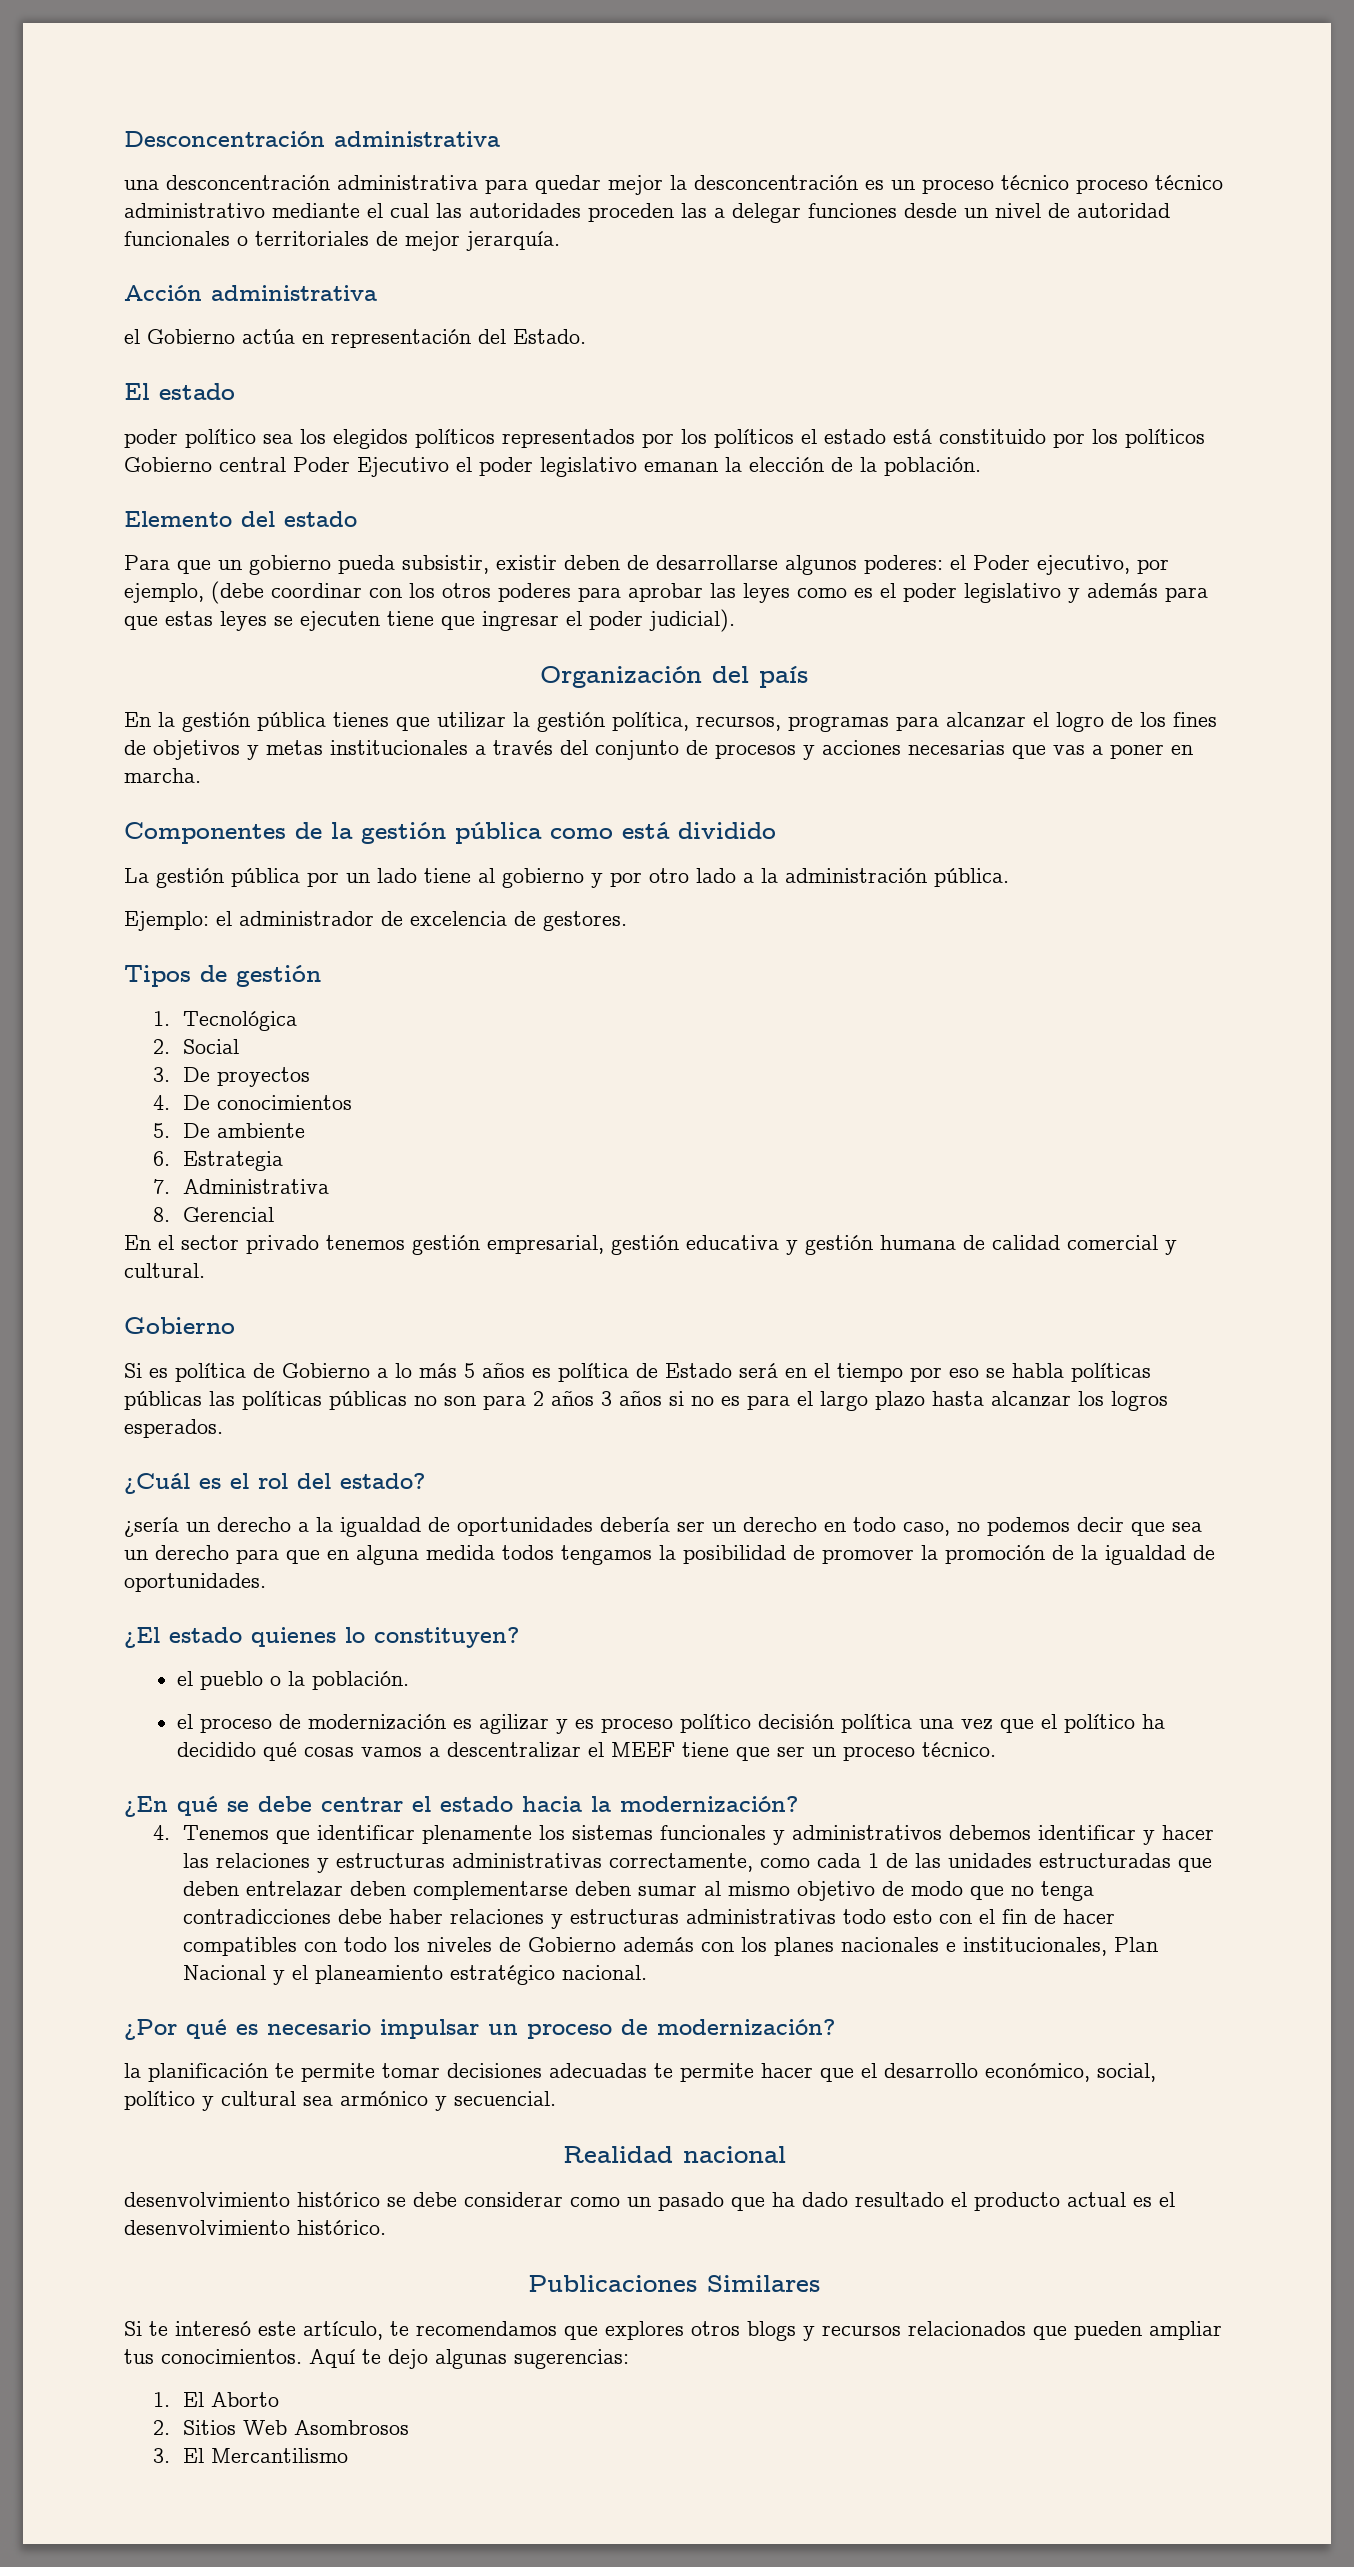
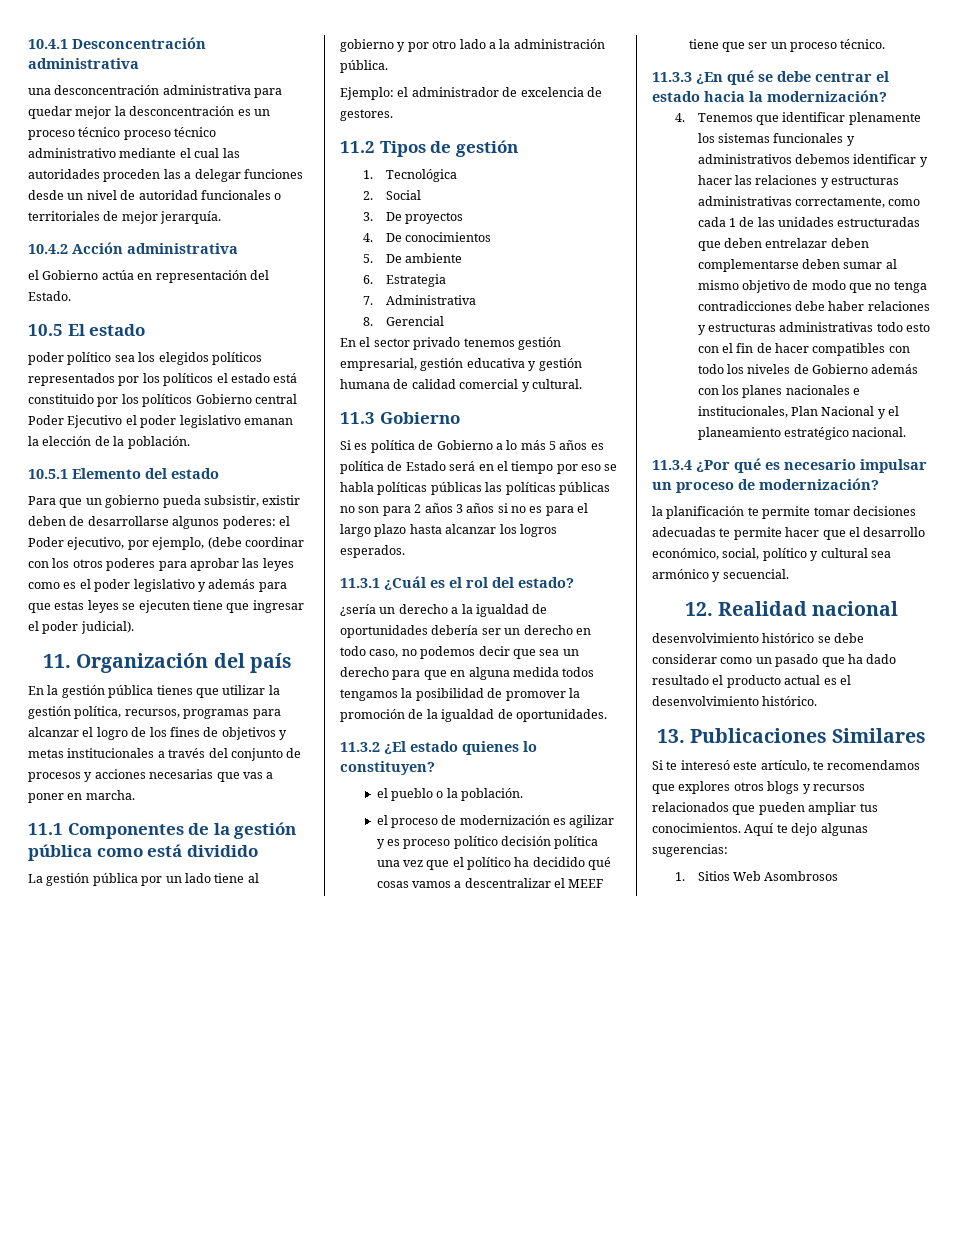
(124, 139) none -> [28,39,68,49] 10.4.1
(560, 241) none -> [28,244,68,254] 10.4.2
(586, 336) none -> [28,324,63,336] 10.5
(981, 466) none -> [28,469,68,479] 10.5.1
(735, 620) none -> [43,654,72,668] 11.
(201, 775) none -> [28,823,63,835] 11.1
(627, 921) none -> [340,141,375,153] 11.2
(205, 1270) none -> [340,412,375,424] 11.3
(223, 1428) none -> [340,578,380,588] 11.3.1
(266, 1582) none -> [340,742,380,752] 11.3.2
(997, 1749) none -> [652,72,692,82] 11.3.3
(647, 1972) none -> [652,460,692,470] 11.3.4
(556, 2098) none -> [684,602,713,616] 12.
(386, 2227) none -> [656,729,685,743] 13.
[182,2392,279,2407] [153,2420,171,2435] El Aborto // 2. -> (685, 876) none
[153,2448,348,2463] // 3. El Mercantilismo -> (839, 876) none

